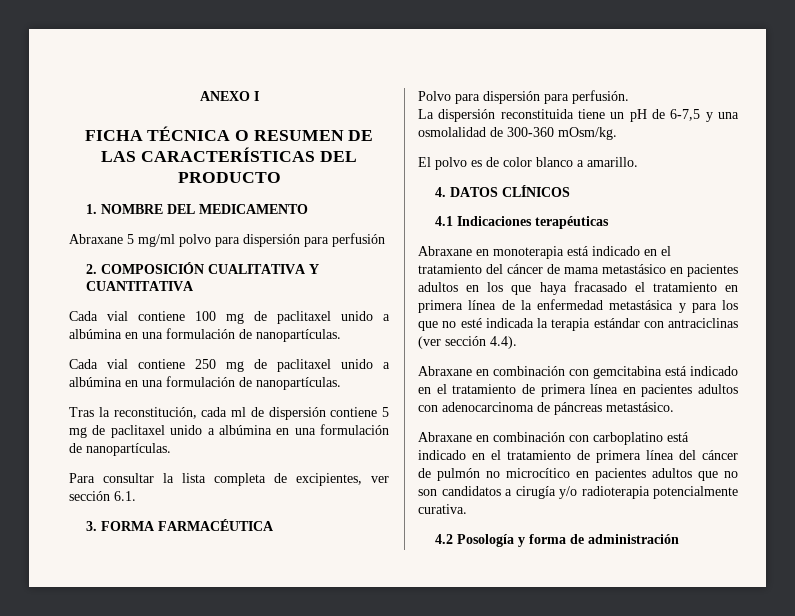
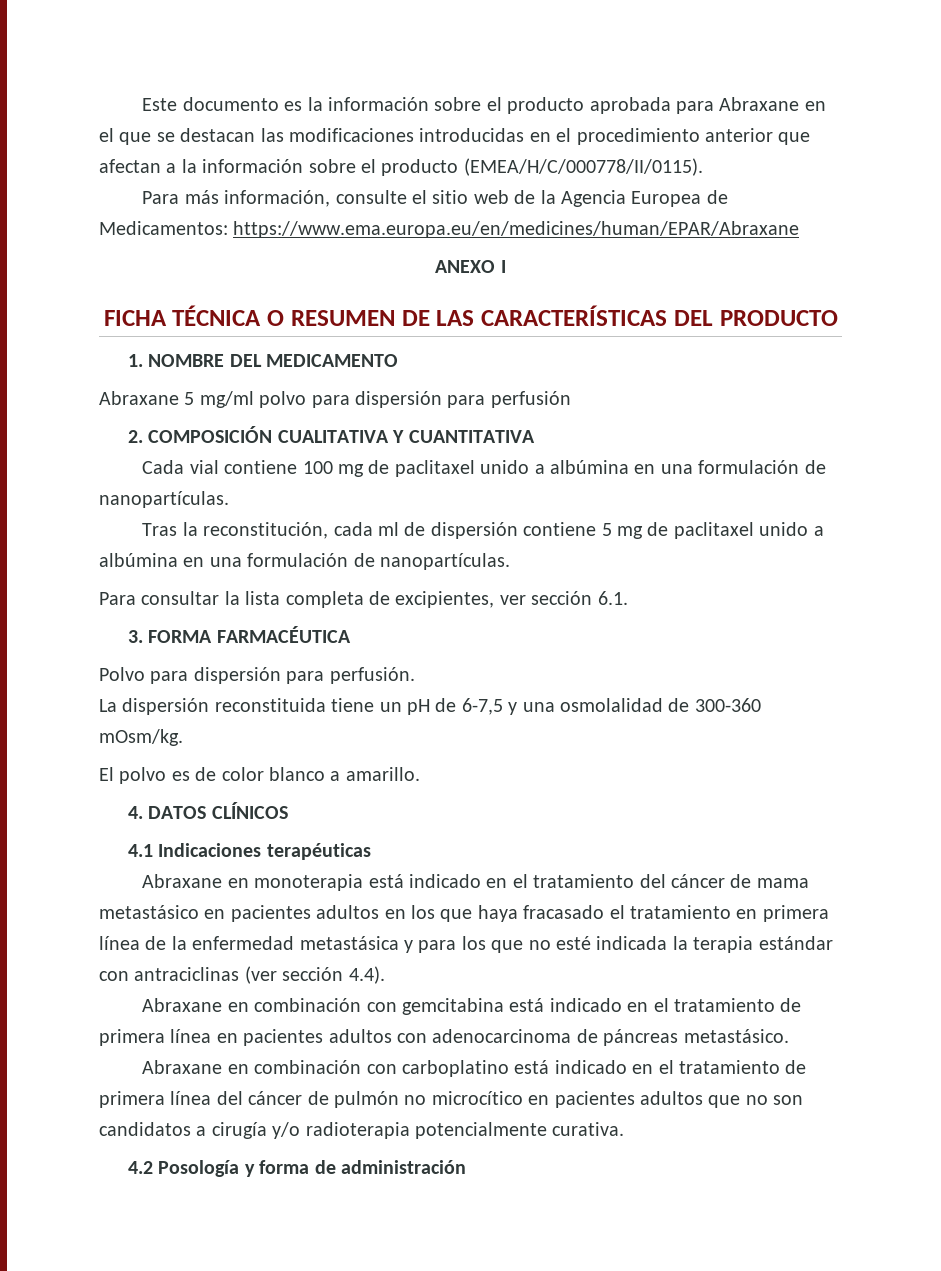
(199, 96) none -> [142,97,826,114] [99,128,811,145] [99,158,703,176] [142,190,728,207] [99,221,800,238] Este documento es la información sobre el producto aprobada para Abraxane en el que se destacan las modificaciones introducidas en el procedimiento anterior que afectan a la información sobre el producto (EMEA/H/C/000778/II/0115). // Para más información, consulte el sitio web de la Agencia Europea de Medicamentos: https://www.ema.europa.eu/en/medicines/human/EPAR/Abraxane //
[69,359,390,372] [69,376,341,390] // Cada vial contiene 250 mg de paclitaxel unido a albúmina en una formulación de nanopartículas. -> (229, 499) none

